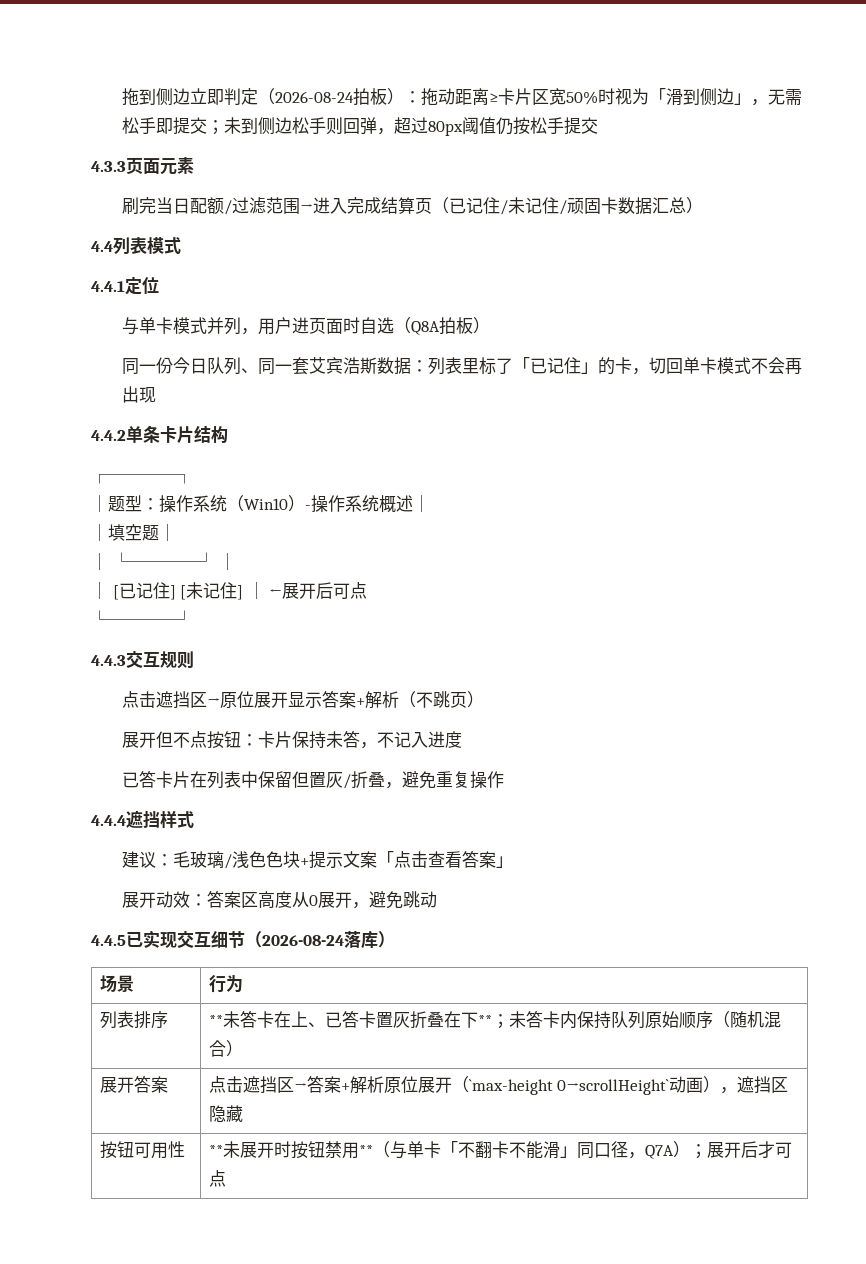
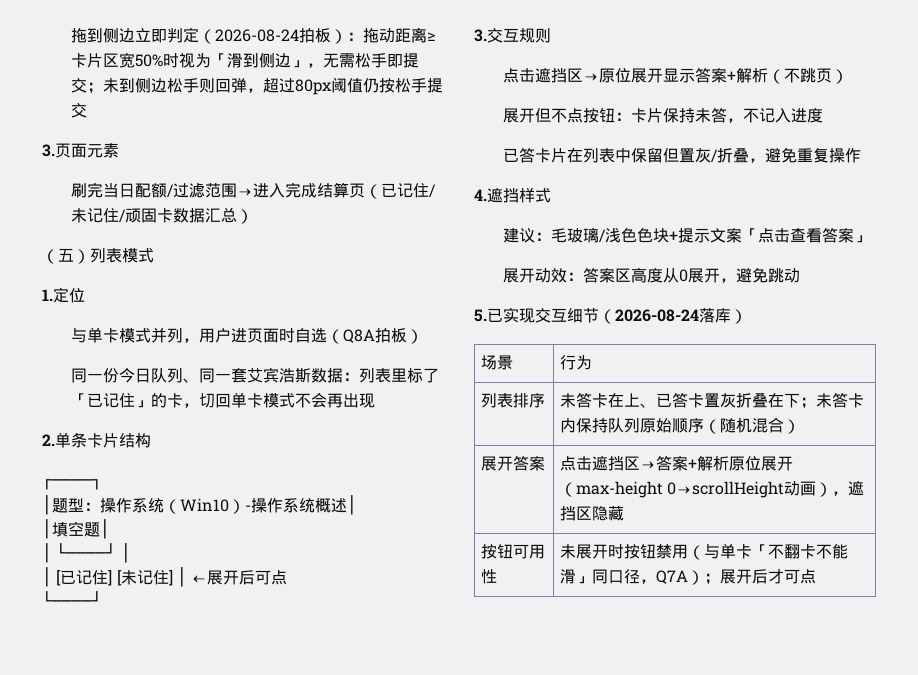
[91,161,126,172] 4.3.3 -> [42,144,55,157] 3.
[91,241,113,252] 4.4 -> [42,248,90,264] （五）
[91,281,125,292] 4.4.1 -> [42,289,53,301] 1.
[91,430,126,441] 4.4.2 -> [42,434,55,446] 2.
[91,655,126,666] 4.4.3 -> [474,29,487,42] 3.
[91,815,126,826] 4.4.4 -> [474,189,487,201] 4.
[91,935,126,946] 4.4.5 -> [474,309,487,322] 5.
[208,1015,223,1026] ** -> (545, 400) none
[477,1015,492,1026] ** -> (800, 400) none
[468,1079,670,1095] `max-height 0→scrollHeight` -> [575,481,785,498] max-height 0→scrollHeight
[208,1145,223,1156] ** -> (497, 576) none
[358,1145,373,1156] ** -> (688, 551) none

